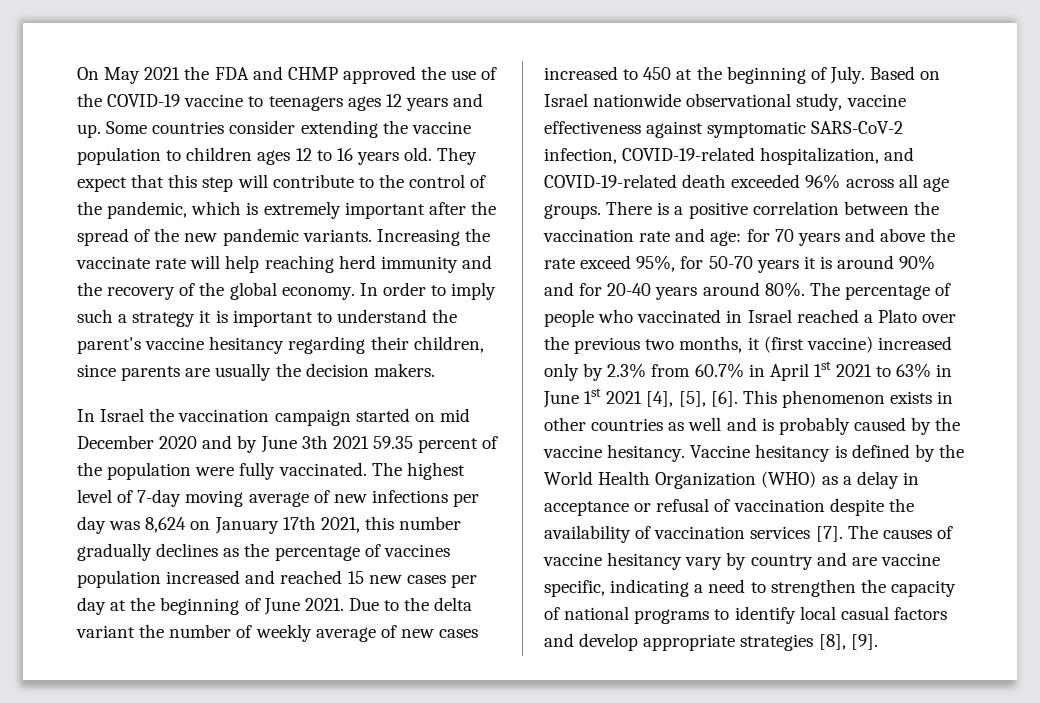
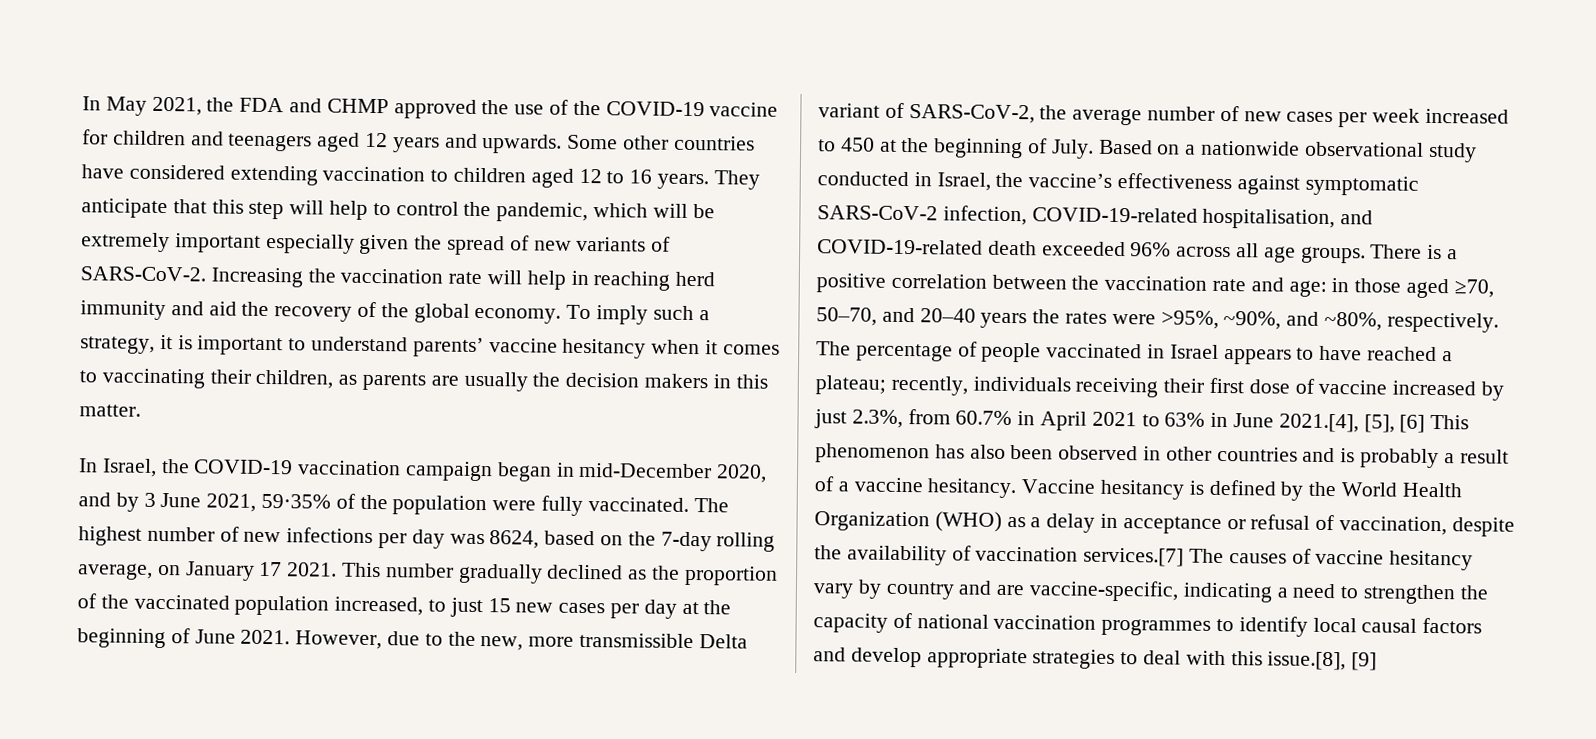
[77,67,181,84] On May 2021 -> [82,96,202,116] In May 2021,
[248,93,484,111] [77,120,471,138] [77,147,161,165] to teenagers ages 12 years and up. Some countries consider extending the vaccine population -> [82,129,755,154] [81,164,426,186] for children and teenagers aged 12 years and upwards. Some other countries have considered extending vaccination
[257,150,291,165] ages -> [530,168,574,188] aged
[356,147,478,165] [77,174,487,192] [77,201,496,219] [77,228,372,246] years old. They expect that this step will contribute to the control of the pandemic, which is extremely important after the spread of the new pandemic variants. -> [657,170,760,190] [81,198,715,223] [81,232,672,256] [80,266,206,282] years. They anticipate that this step will help to control the pandemic, which will be extremely important especially given the spread of new variants of SARS-CoV-2.
[76,256,150,269] vaccinate -> [340,268,444,284] vaccination
(260, 264) none -> [570,270,589,286] in
(492, 262) none -> [208,301,237,316] aid
[359,282,447,296] In order to -> [566,304,592,320] To
[132,312,196,327] strategy -> [80,336,155,354] strategy,
[432,309,458,323] [77,336,366,354] the parent's vaccine hesitancy regarding -> [412,337,780,359] [79,368,205,389] parents’ vaccine hesitancy when it comes to vaccinating
[77,364,116,377] since -> [338,374,358,385] as
[373,363,435,377] [77,408,470,426] [77,435,479,453] makers. // In Israel the vaccination campaign started on mid December 2020 and by June 3th 2021 59.35 percent -> [644,373,768,389] [79,404,141,417] [78,458,768,483] [78,492,332,512] makers in this matter. // In Israel, the COVID-19 vaccination campaign began in mid-December 2020, and by 3 June 2021, 59·35%
[77,489,309,507] level of 7-day moving average -> [146,526,215,542] number
[145,516,394,534] 8,624 on January 17th 2021, this -> [489,530,776,552] [77,561,382,581] 8624, based on the 7-day rolling average, on January 17 2021. This
[156,543,219,557] declines -> [547,564,624,580] declined
[274,544,450,561] [77,570,343,588] percentage of vaccines population increased and reached -> [683,565,778,586] [77,593,483,618] proportion of the vaccinated population increased, to just
[348,597,473,611] [76,624,479,642] Due to the delta variant the number of weekly average of new cases -> [295,630,748,651] [818,102,1421,128] However, due to the new, more transmissible Delta variant of SARS-CoV-2, the average number of new cases per week
[544,93,588,107] Israel -> [1185,144,1197,155] a
[796,93,906,111] study, vaccine -> [1427,142,1477,163] [817,171,1113,191] study conducted in Israel, the vaccine’s
[760,147,880,165] hospitalization, -> [1202,208,1336,230] hospitalisation,
[746,228,956,246] [544,255,936,273] [544,282,805,300] for 70 years and above the rate exceed 95%, for 50-70 years it is around 90% and for 20-40 years around 80%. -> [1331,278,1494,299] [816,307,1499,333] in those aged ≥70, 50–70, and 20–40 years the rates were >95%, ~90%, and ~80%, respectively.
[598,309,634,323] who -> (1042, 352) none
[796,309,957,323] [544,336,952,354] [544,363,647,381] reached a Plato over the previous two months, it (first vaccine) increased only by 2.3% -> [1223,345,1453,365] [815,375,1505,401] [814,409,903,429] appears to have reached a plateau; recently, individuals receiving their first dose of vaccine increased by just 2.3%,
[813,361,831,377] 1st -> (1088, 421) none
[584,388,933,408] 1st 2021 [4], [5], [6]. This phenomenon exists -> [1278,413,1470,433] [815,443,1139,464] 2021.[4], [5], [6] This phenomenon has also been observed
[668,417,722,431] as well -> (1298, 454) none
[853,417,961,435] caused by the -> [1443,449,1509,464] [814,476,849,492] a result of a
[733,499,825,512] vaccination -> [1339,516,1448,536] vaccination,
[750,526,843,542] services [7]. -> [1083,547,1185,567] services.[7]
[880,553,940,566] [544,580,605,597] vaccine specific, -> [1029,580,1180,602] vaccine-specific,
[634,609,710,624] programs -> [993,614,1212,636] vaccination programmes
[840,606,889,620] casual -> [1361,618,1418,633] causal
[818,634,878,650] [8], [9]. -> [1120,650,1378,671] to deal with this issue.[8], [9]

